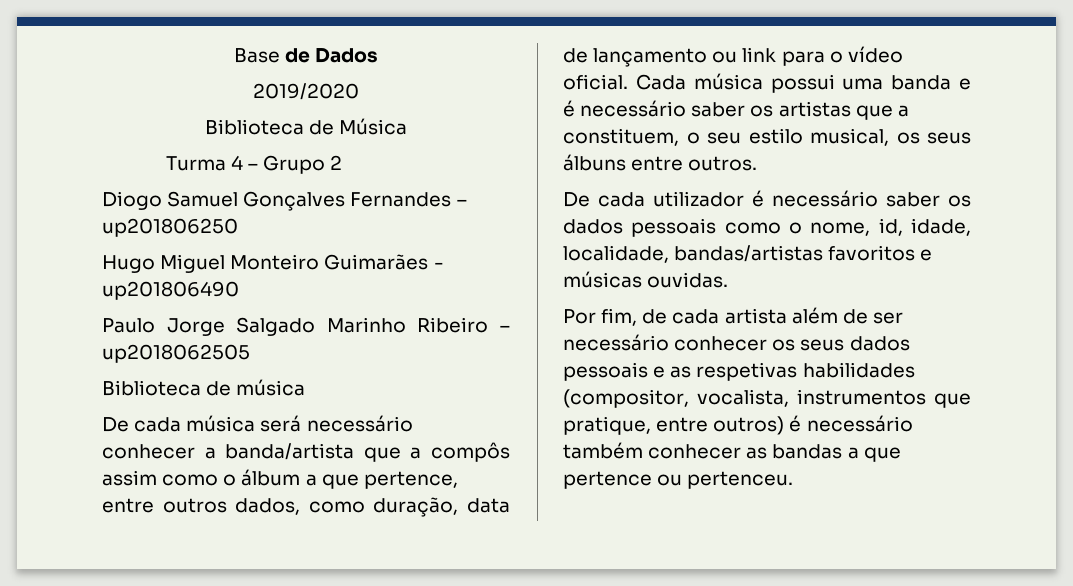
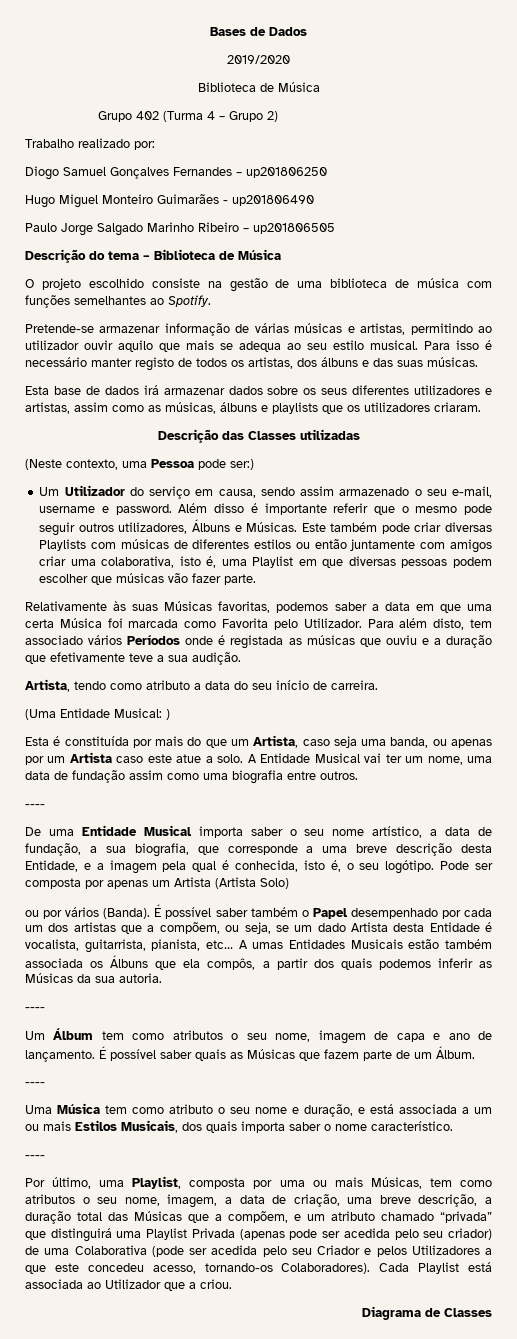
[233,48,280,63] Base -> [210,27,246,36] Bases
[165,155,343,174] Turma 4 – Grupo 2 -> [98,111,279,122] [25,138,155,150] Grupo 402 (Turma 4 – Grupo 2) // Trabalho realizado por:
[102,344,250,363] [102,379,306,396] [102,415,413,432] [102,442,511,462] [102,469,458,489] [102,497,511,517] [563,46,903,67] [563,73,971,93] [563,100,909,120] [563,128,971,146] [563,154,758,171] [563,190,971,207] [563,218,971,237] [563,245,933,263] [563,271,729,288] [563,307,903,326] [563,334,910,351] [563,362,915,381] [563,389,971,408] [563,415,913,435] [563,442,901,462] [563,471,794,489] up2018062505 // Biblioteca de música // De cada música será necessário conhecer a banda/artista que a compôs assim como o álbum a que pertence, entre outros dados, como duração, data de lançamento ou link para o vídeo oficial. Cada música possui uma banda e é necessário saber os artistas que a constituem, o seu estilo musical, os seus álbuns entre outros. // De cada utilizador é necessário saber os dados pessoais como o nome, id, idade, localidade, bandas/artistas favoritos e músicas ouvidas. // Por fim, de cada artista além de ser necessário conhecer os seus dados pessoais e as respetivas habilidades (compositor, vocalista, instrumentos que pratique, entre outros) é necessário também conhecer as bandas a que pertence ou pertenceu. -> [253,223,335,234] [25,249,281,263] [25,278,493,292] [25,295,211,308] [25,323,493,336] [25,340,492,352] [25,357,478,371] [25,385,493,395] [25,402,481,414] [157,429,360,443] [25,459,254,470] [39,485,492,499] [39,503,492,515] [39,519,492,536] [39,539,492,553] [39,556,492,568] [39,573,257,585] [25,601,492,613] [25,618,492,630] [25,635,492,649] [25,652,241,665] [25,679,378,692] [25,708,170,720] [25,735,492,748] [25,752,492,765] [25,770,358,784] [25,804,45,808] [25,825,493,838] [25,843,492,857] [25,860,493,874] [25,877,289,889] [25,904,492,919] [25,922,492,934] [25,939,492,953] [25,955,492,970] [25,973,162,983] [25,1007,45,1011] [25,1028,492,1044] [25,1046,475,1062] [25,1082,45,1086] [25,1103,492,1117] [25,1120,453,1133] [25,1155,45,1159] [25,1176,492,1189] [25,1194,492,1208] [25,1211,492,1224] [25,1228,493,1242] [25,1245,492,1257] [25,1262,492,1274] [25,1279,232,1291] [362,1306,492,1320] up201806505 // Descrição do tema – Biblioteca de Música // O projeto escolhido consiste na gestão de uma biblioteca de música com funções semelhantes ao Spotify. // Pretende-se armazenar informação de várias músicas e artistas, permitindo ao utilizador ouvir aquilo que mais se adequa ao seu estilo musical. Para isso é necessário manter registo de todos os artistas, dos álbuns e das suas músicas. // Esta base de dados irá armazenar dados sobre os seus diferentes utilizadores e artistas, assim como as músicas, álbuns e playlists que os utilizadores criaram. // Descrição das Classes utilizadas // (Neste contexto, uma Pessoa pode ser:) // Um Utilizador do serviço em causa, sendo assim armazenado o seu e-mail, username e password. Além disso é importante referir que o mesmo pode seguir outros utilizadores, Álbuns e Músicas. Este também pode criar diversas Playlists com músicas de diferentes estilos ou então juntamente com amigos criar uma colaborativa, isto é, uma Playlist em que diversas pessoas podem escolher que músicas vão fazer parte. // Relativamente às suas Músicas favoritas, podemos saber a data em que uma certa Música foi marcada como Favorita pelo Utilizador. Para além disto, tem associado vários Períodos onde é registada as músicas que ouviu e a duração que efetivamente teve a sua audição. // Artista, tendo como atributo a data do seu início de carreira. // (Uma Entidade Musical: ) // Esta é constituída por mais do que um Artista, caso seja uma banda, ou apenas por um Artista caso este atue a solo. A Entidade Musical vai ter um nome, uma data de fundação assim como uma biografia entre outros. // ---- // De uma Entidade Musical importa saber o seu nome artístico, a data de fundação, a sua biografia, que corresponde a uma breve descrição desta Entidade, e a imagem pela qual é conhecida, isto é, o seu logótipo. Pode ser composta por apenas um Artista (Artista Solo) // ou por vários (Banda). É possível saber também o Papel desempenhado por cada um dos artistas que a compõem, ou seja, se um dado Artista desta Entidade é vocalista, guitarrista, pianista, etc… A umas Entidades Musicais estão também associada os Álbuns que ela compôs, a partir dos quais podemos inferir as Músicas da sua autoria. // ---- // Um Álbum tem como atributos o seu nome, imagem de capa e ano de lançamento. É possível saber quais as Músicas que fazem parte de um Álbum. // ---- // Uma Música tem como atributo o seu nome e duração, e está associada a um ou mais Estilos Musicais, dos quais importa saber o nome característico. // ---- // Por último, uma Playlist, composta por uma ou mais Músicas, tem como atributos o seu nome, imagem, a data de criação, uma breve descrição, a duração total das Músicas que a compõem, e um atributo chamado “privada” que distinguirá uma Playlist Privada (apenas pode ser acedida pelo seu criador) de uma Colaborativa (pode ser acedida pelo seu Criador e pelos Utilizadores a que este concedeu acesso, tornando-os Colaboradores). Cada Playlist está associada ao Utilizador que a criou. // Diagrama de Classes

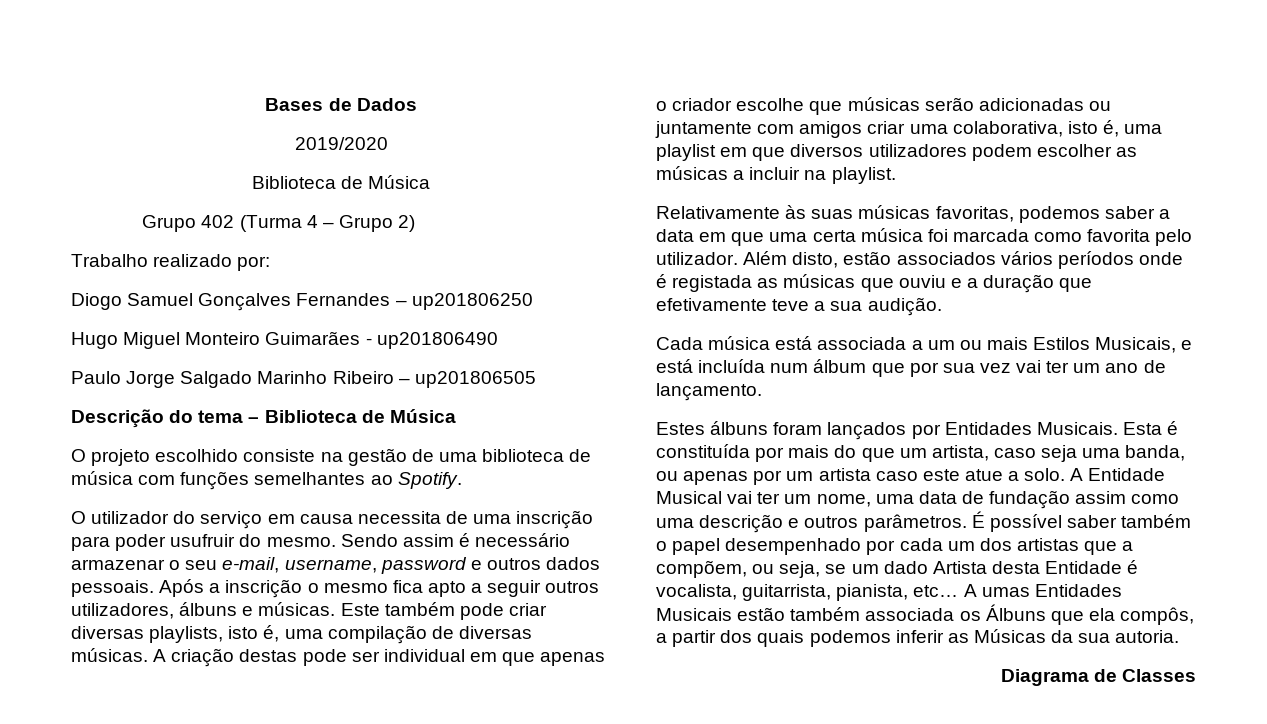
[25,323,493,336] [25,340,492,352] [25,357,478,371] [25,385,493,395] [25,402,481,414] [157,429,360,443] [25,459,254,470] [39,485,492,499] [39,503,492,515] [39,519,298,536] Pretende-se armazenar informação de várias músicas e artistas, permitindo ao utilizador ouvir aquilo que mais se adequa ao seu estilo musical. Para isso é necessário manter registo de todos os artistas, dos álbuns e das suas músicas. // Esta base de dados irá armazenar dados sobre os seus diferentes utilizadores e artistas, assim como as músicas, álbuns e playlists que os utilizadores criaram. // Descrição das Classes utilizadas // (Neste contexto, uma Pessoa pode ser:) // Um Utilizador do serviço em causa, sendo assim armazenado o seu e-mail, username e password. Além disso é importante referir que o mesmo pode seguir outros utilizadores, Álbuns e Músicas. -> [71,510,594,529] [71,533,571,551] [71,557,601,574] [71,579,600,598] [71,602,336,619] O utilizador do serviço em causa necessita de uma inscrição para poder usufruir do mesmo. Sendo assim é necessário armazenar o seu e-mail, username, password e outros dados pessoais. Após a inscrição o mesmo fica apto a seguir outros utilizadores, álbuns e músicas.
[39,539,347,551] Playlists com músicas de diferentes estilos ou então -> [149,625,532,644] [71,648,606,667] [656,97,1111,115] playlists, isto é, uma compilação de diversas músicas. A criação destas pode ser individual em que apenas o criador escolhe que músicas serão adicionadas ou
[252,556,492,568] [39,573,257,585] Playlist em que diversas pessoas podem escolher que músicas vão fazer parte. -> [656,144,1137,161] [656,166,896,184] playlist em que diversos utilizadores podem escolher as músicas a incluir na playlist.
[164,601,213,611] Músicas -> [858,205,931,219] músicas
[59,618,102,628] Música -> [860,228,923,242] música
[222,618,492,630] [25,635,181,645] Favorita pelo Utilizador. Para além disto, tem associado vários Períodos -> [1087,229,1193,246] [656,251,1134,269] favorita pelo utilizador. Além disto, estão associados vários períodos
[25,679,378,692] [25,708,170,720] Artista, tendo como atributo a data do seu início de carreira. // (Uma Entidade Musical: ) // -> [656,336,1193,353] [656,359,1166,377] [656,383,762,401] [656,421,1118,440] Cada música está associada a um ou mais Estilos Musicais, e está incluída num álbum que por sua vez vai ter um ano de lançamento. // Estes álbuns foram lançados por Entidades Musicais.
[253,735,299,748] Artista, -> [931,445,989,461] artista,
[69,752,112,763] Artista -> [818,468,871,481] artista
[232,770,358,784] [25,804,45,808] [25,825,493,838] [25,843,492,857] [25,860,493,874] [25,877,289,889] [25,907,151,919] biografia entre outros. // ---- // De uma Entidade Musical importa saber o seu nome artístico, a data de fundação, a sua biografia, que corresponde a uma breve descrição desta Entidade, e a imagem pela qual é conhecida, isto é, o seu logótipo. Pode ser composta por apenas um Artista (Artista Solo) // ou por vários (Banda). -> [699,514,967,533] descrição e outros parâmetros.
[312,908,348,919] Papel -> [672,538,721,555] papel
[25,1007,45,1011] [25,1028,492,1044] [25,1046,475,1062] [25,1082,45,1086] [25,1103,492,1117] [25,1120,453,1133] [25,1155,45,1159] [25,1176,492,1189] [25,1194,492,1208] [25,1211,492,1224] [25,1228,493,1242] [25,1245,492,1257] [25,1262,492,1274] [25,1279,232,1291] // ---- // Um Álbum tem como atributos o seu nome, imagem de capa e ano de lançamento. É possível saber quais as Músicas que fazem parte de um Álbum. // ---- // Uma Música tem como atributo o seu nome e duração, e está associada a um ou mais Estilos Musicais, dos quais importa saber o nome característico. // ---- // Por último, uma Playlist, composta por uma ou mais Músicas, tem como atributos o seu nome, imagem, a data de criação, uma breve descrição, a duração total das Músicas que a compõem, e um atributo chamado “privada” que distinguirá uma Playlist Privada (apenas pode ser acedida pelo seu criador) de uma Colaborativa (pode ser acedida pelo seu Criador e pelos Utilizadores a que este concedeu acesso, tornando-os Colaboradores). Cada Playlist está associada ao Utilizador que a criou. -> (1180, 636) none

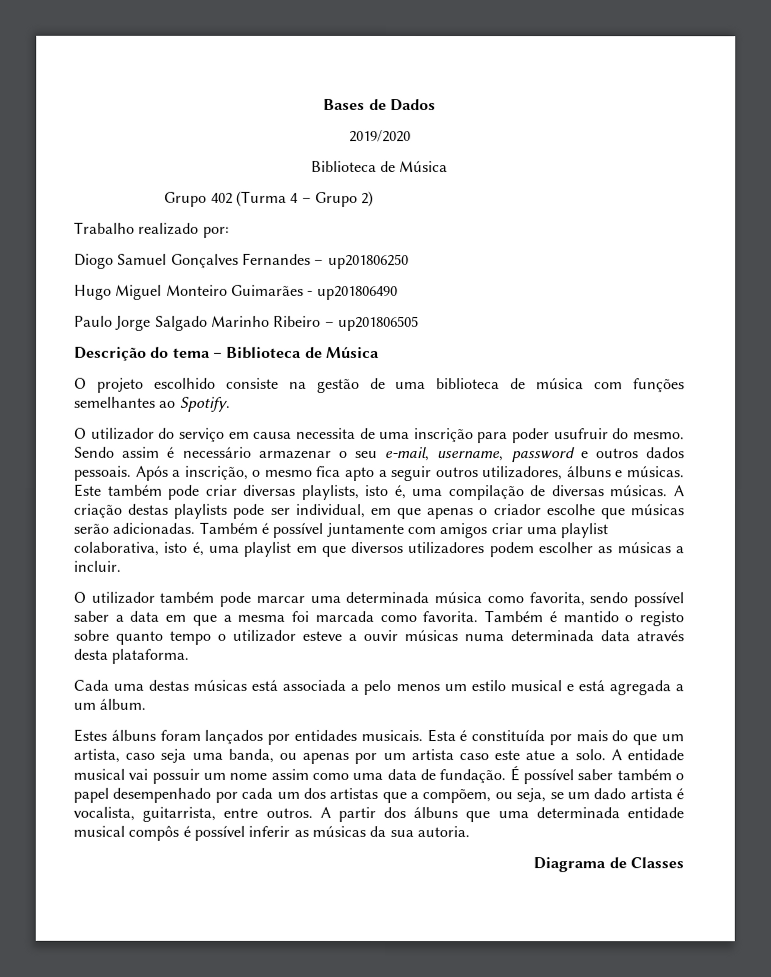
[225,579,303,598] inscrição -> [184,465,249,480] inscrição,
(298, 655) none -> [173,503,228,519] playlists
[383,649,465,662] individual -> [294,503,365,518] individual,
[978,98,1111,111] adicionadas ou -> [112,521,324,538] adicionadas. Também é possível
(948, 129) none -> [560,523,609,539] playlist
[749,167,896,184] [656,205,1100,223] incluir na playlist. // Relativamente às suas músicas favoritas, podemos -> [73,560,121,572] [73,591,685,608] incluir. // O utilizador também pode marcar uma determinada música como favorita, sendo possível
[769,228,1193,246] [656,251,1183,269] [656,274,1093,293] [656,297,942,316] [656,336,1193,353] [656,359,1166,377] [656,383,762,401] uma certa música foi marcada como favorita pelo utilizador. Além disto, estão associados vários períodos onde é registada as músicas que ouviu e a duração que efetivamente teve a sua audição. // Cada música está associada a um ou mais Estilos Musicais, e está incluída num álbum que por sua vez vai ter um ano de lançamento. -> [222,610,685,627] [73,629,684,645] [73,648,190,664] [73,679,684,696] [73,698,147,710] a mesma foi marcada como favorita. Também é mantido o registo sobre quanto tempo o utilizador esteve a ouvir músicas numa determinada data através desta plataforma. // Cada uma destas músicas está associada a pelo menos um estilo musical e está agregada a um álbum.
[944,422,1118,435] Entidades Musicais. -> [293,729,423,742] entidades musicais.
[1088,468,1166,481] [656,490,1180,509] [656,514,967,533] Entidade Musical vai ter um nome, uma data de fundação assim como uma descrição e outros parâmetros. -> [627,749,684,761] [73,768,507,784] entidade musical vai possuir um nome assim como uma data de fundação.
[932,560,1139,574] [656,584,1122,601] [656,604,1195,625] [656,630,891,647] Artista desta Entidade é vocalista, guitarrista, pianista, etc… A umas Entidades Musicais estão também associada os Álbuns que ela compôs, a partir dos quais podemos -> [629,788,684,800] [73,806,684,823] [73,825,245,841] artista é vocalista, guitarrista, entre outros. A partir dos álbuns que uma determinada entidade musical compôs é possível
[973,629,1046,643] Músicas -> [311,825,366,837] músicas

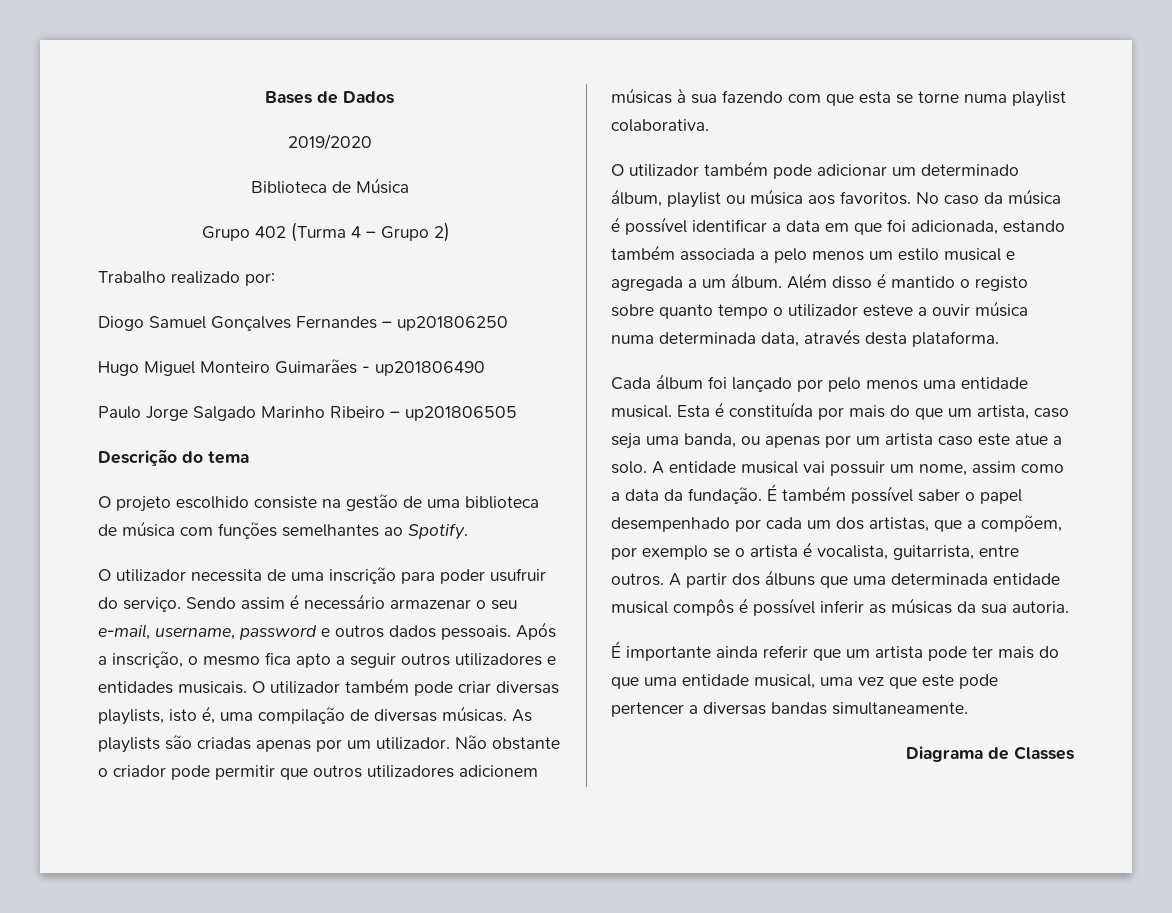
[212,346,380,359] – Biblioteca de Música -> (249, 457) none
[158,427,293,442] do serviço em causa -> (186, 575) none
[633,432,685,440] mesmo. -> [123,597,181,612] serviço.
[482,466,685,481] [73,483,102,497] utilizadores, álbuns e músicas. Este -> [455,653,556,666] [98,681,340,694] utilizadores e entidades musicais. O utilizador
[673,485,686,497] [73,503,684,520] [73,521,609,539] [73,541,684,558] [73,560,121,572] [73,591,685,608] [73,610,544,626] A criação destas playlists pode ser individual, em que apenas o criador escolhe que músicas serão adicionadas. Também é possível juntamente com amigos criar uma playlist colaborativa, isto é, uma playlist em que diversos utilizadores podem escolher as músicas a incluir. // O utilizador também pode marcar uma determinada música como favorita, sendo possível saber a data em que a mesma foi marcada como favorita. Também -> [512,709,532,722] [98,735,560,753] [98,765,538,780] [611,88,1066,107] [611,119,709,132] [611,161,1019,179] [611,189,1061,208] [611,217,1065,235] [611,245,1015,263] [611,273,872,291] As playlists são criadas apenas por um utilizador. Não obstante o criador pode permitir que outros utilizadores adicionem músicas à sua fazendo com que esta se torne numa playlist colaborativa. // O utilizador também pode adicionar um determinado álbum, playlist ou música aos favoritos. No caso da música é possível identificar a data em que foi adicionada, estando também associada a pelo menos um estilo musical e agregada a um álbum. Além disso
[404,630,458,642] músicas -> [975,301,1028,317] música
[600,630,630,642] data -> [761,332,799,347] data,
[113,679,684,696] [73,698,147,710] [73,728,423,745] uma destas músicas está associada a pelo menos um estilo musical e está agregada a um álbum. // Estes álbuns foram lançados por entidades musicais. -> [656,374,1028,392] [611,405,672,418] álbum foi lançado por pelo menos uma entidade musical.
[229,772,268,780] nome -> [919,464,967,476] nome,
[352,769,436,781] uma data de -> [611,489,683,501] a data da
[523,769,672,785] possível saber também -> [782,486,960,504] também possível saber
[329,787,379,799] artistas -> [869,517,929,532] artistas,
[494,788,627,803] ou seja, se um dado -> [611,545,745,560] por exemplo se o
(470, 832) none -> [611,641,1059,661] [611,674,998,689] [611,702,968,717] // É importante ainda referir que um artista pode ter mais do que uma entidade musical, uma vez que este pode pertencer a diversas bandas simultaneamente.

